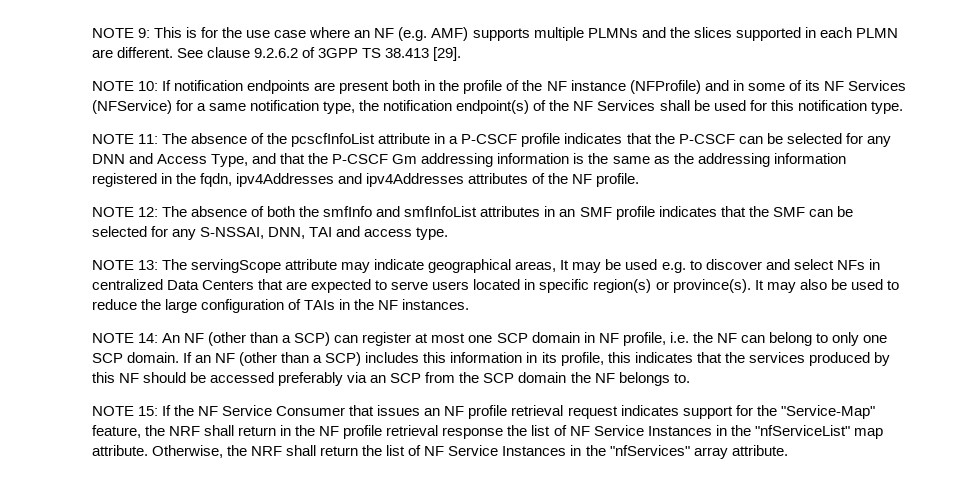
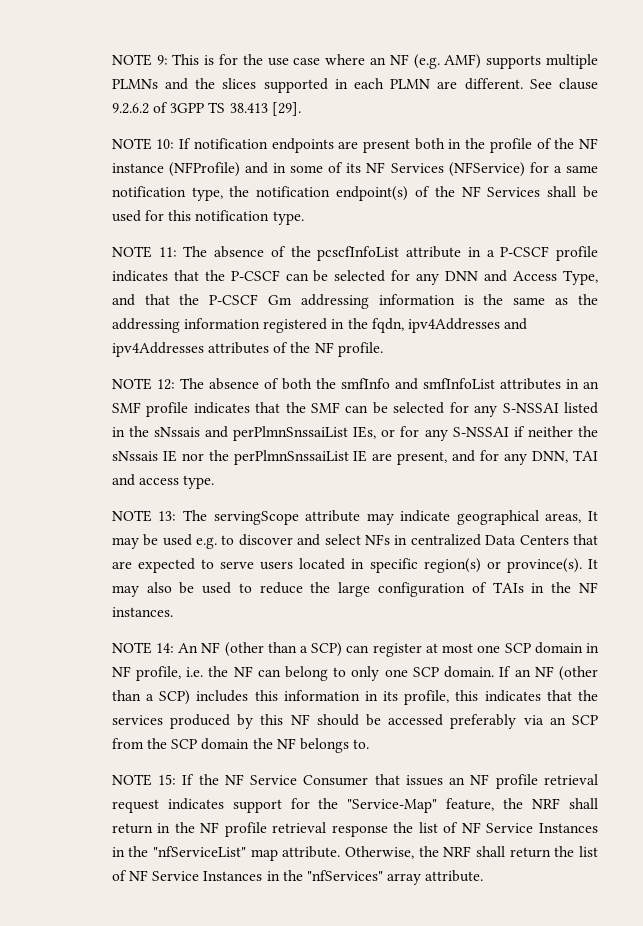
[199,227,264,239] S-NSSAI, -> [502,402,598,414] [111,426,599,441] [111,450,528,465] S-NSSAI listed in the sNssais and perPlmnSnssaiList IEs, or for any S-NSSAI if neither the sNssais IE nor the perPlmnSnssaiList IE are present, and for any

